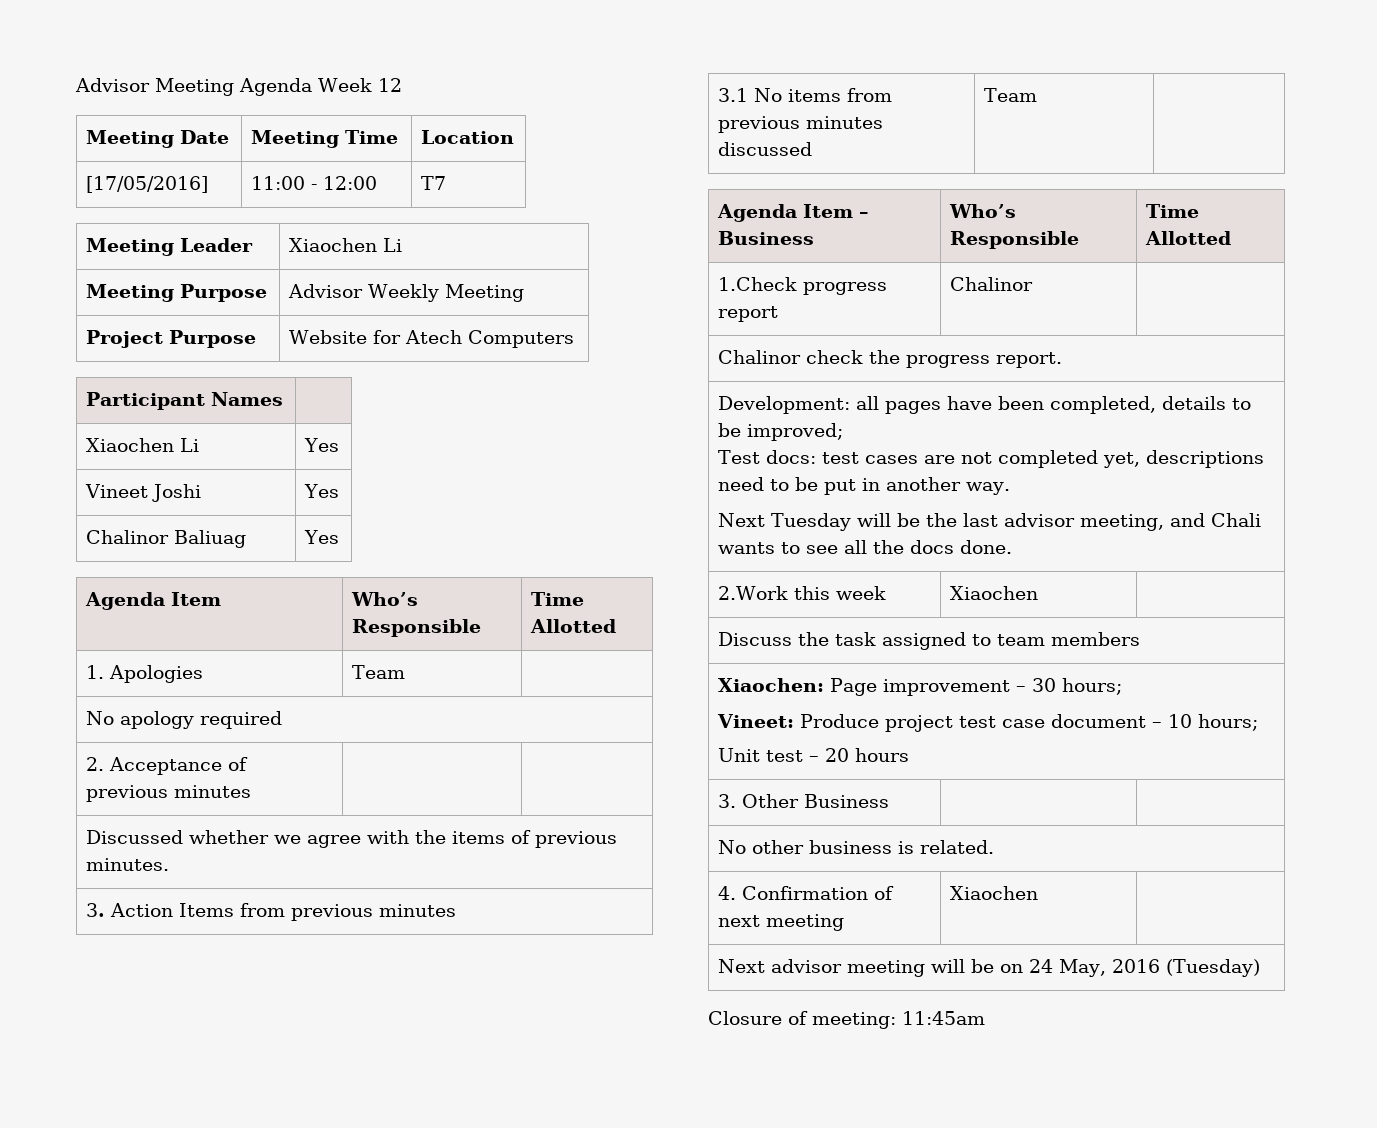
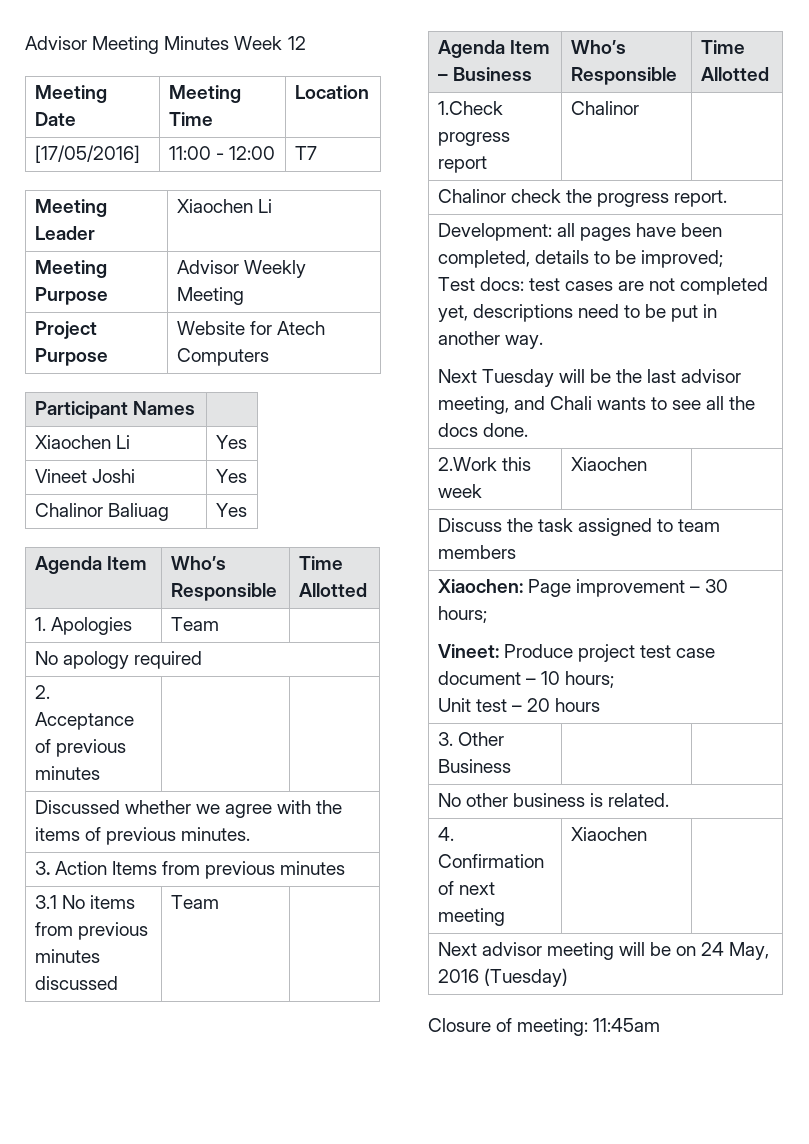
[239,78,312,96] Agenda -> [164,36,230,50] Minutes

